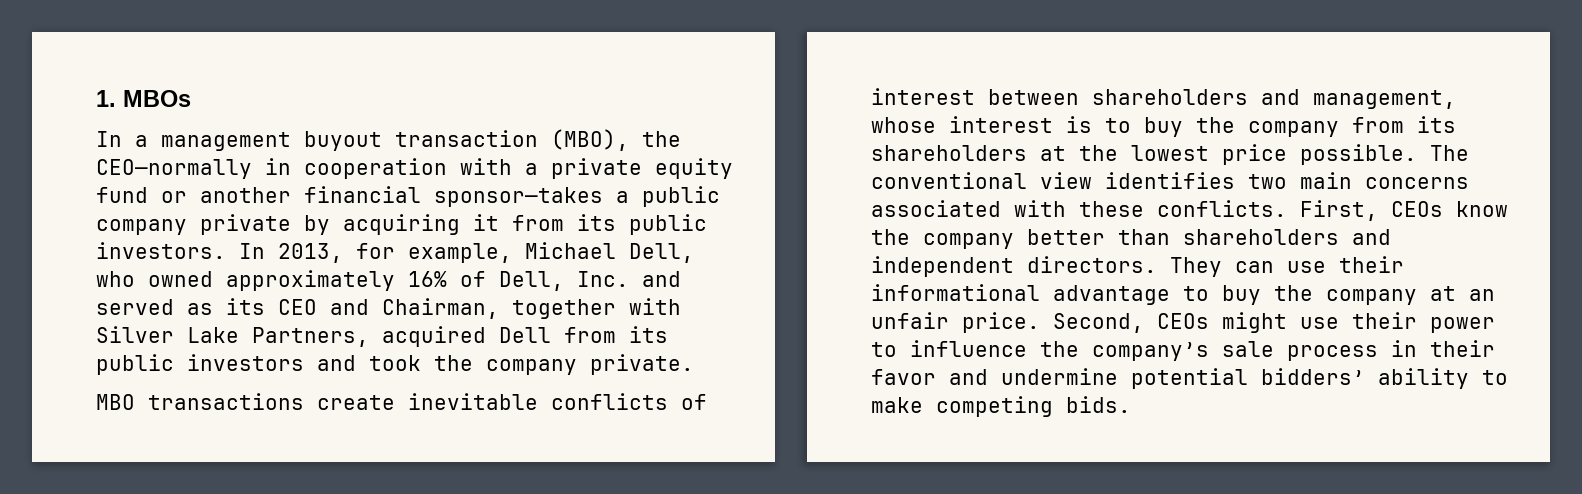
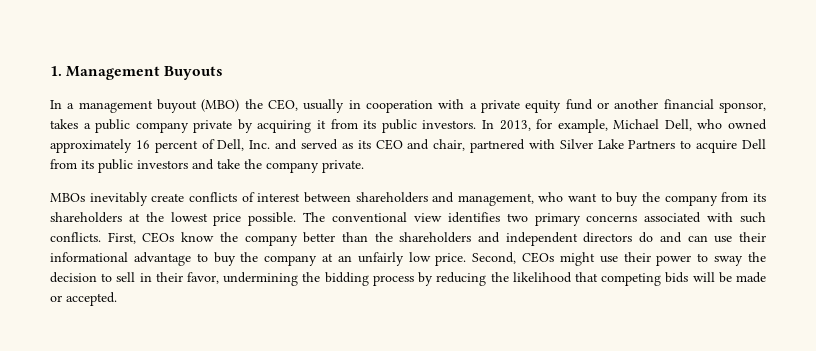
[123,90,191,107] MBOs -> [66,66,224,80] Management Buyouts
[395,129,681,151] [96,159,252,179] transaction (MBO), the CEO—normally -> [201,99,345,113] (MBO) the CEO, usually
[434,187,603,207] sponsor—takes -> [719,102,767,113] [50,119,78,129] sponsor, takes
[408,271,447,287] 16% -> [135,140,198,153] 16 percent
[382,298,616,319] Chairman, together -> [433,139,526,153] chair, partnered
[252,326,486,347] Partners, acquired -> [628,140,738,153] Partners to acquire
[369,355,421,371] took -> [217,159,240,169] take
[96,393,538,410] MBO transactions create inevitable -> [50,192,185,206] MBOs inevitably create
[871,116,1092,133] whose interest is -> [538,192,598,202] who want
[1300,172,1352,189] main -> [534,213,581,226] primary
[1079,201,1144,217] these -> [740,212,767,223] such
(1170, 237) none -> [374,232,393,242] the
[1027,256,1222,277] directors. They -> [583,232,682,243] directors do and
[871,312,949,329] unfair -> [357,252,431,266] unfairly low
[910,340,1495,361] [871,368,1508,389] [871,396,1131,417] influence the company’s sale process in their favor and undermine potential bidders’ ability to make competing bids. -> [714,252,767,266] [50,272,767,286] [50,292,117,306] sway the decision to sell in their favor, undermining the bidding process by reducing the likelihood that competing bids will be made or accepted.

